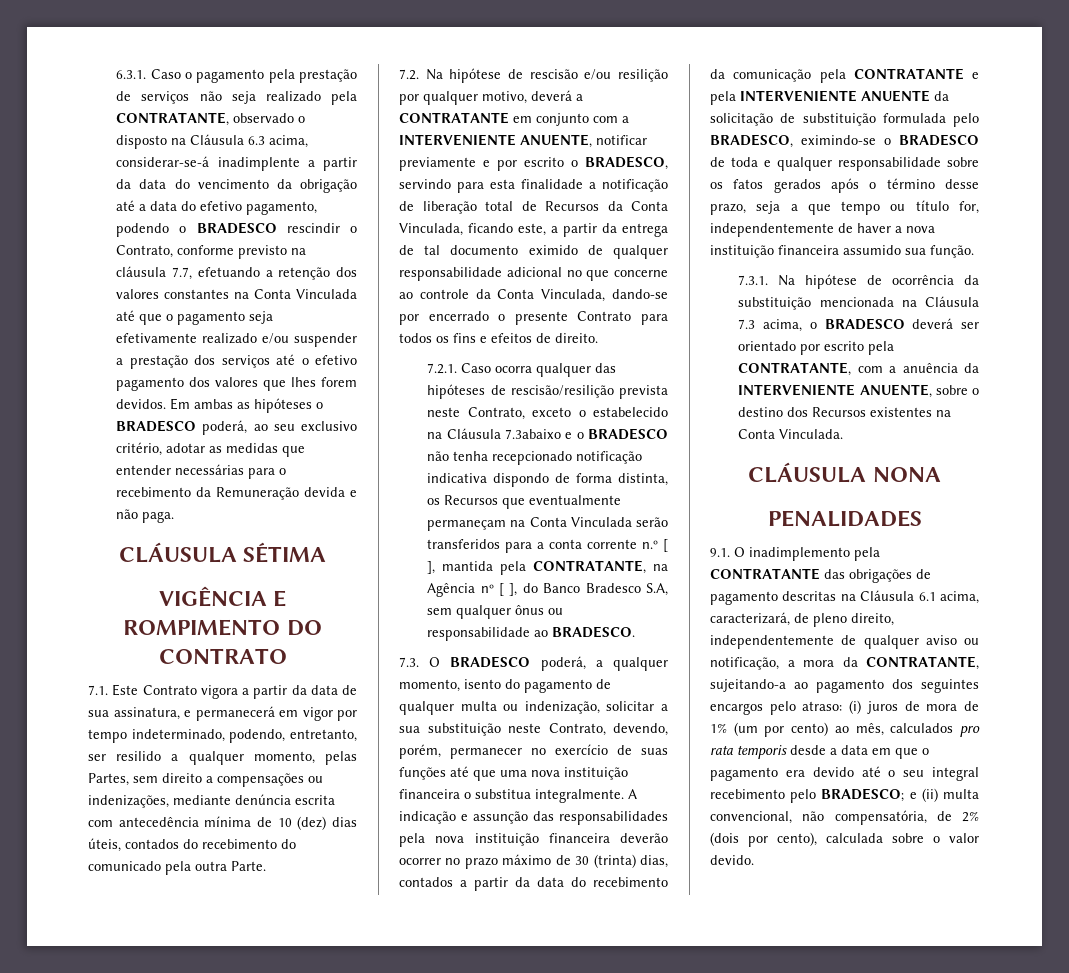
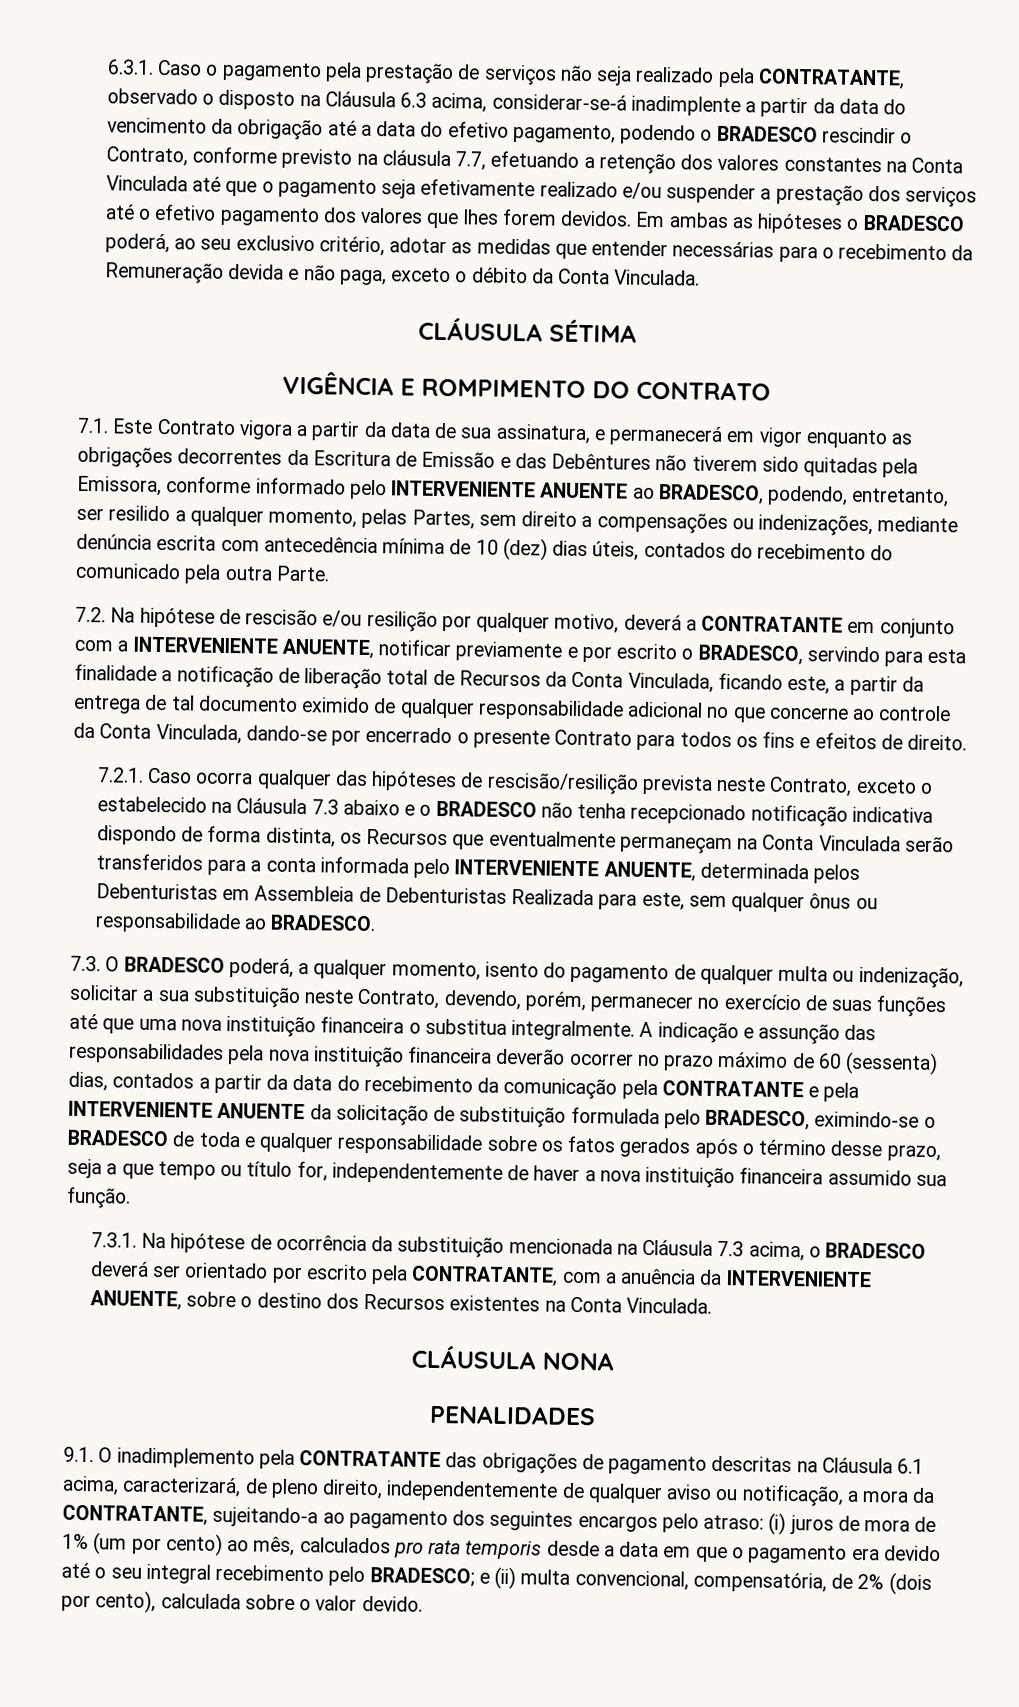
[142,511,175,523] paga. -> [339,267,701,286] paga, exceto o débito da Conta Vinculada.
[337,710,357,721] [88,729,225,743] por tempo indeterminado, -> [805,429,913,449] [77,446,919,478] [77,475,764,505] enquanto as obrigações decorrentes da Escritura de Emissão e das Debêntures não tiverem sido quitadas pela Emissora, conforme informado pelo INTERVENIENTE ANUENTE ao BRADESCO,
[504,429,561,439] 7.3abaixo -> [311,799,400,816] 7.3 abaixo
[587,539,668,552] [427,560,668,575] [427,583,668,597] corrente n.º [ ], mantida pela CONTRATANTE, na Agência nº [ ], do Banco Bradesco S.A, -> [319,856,861,884] [95,883,685,911] informada pelo INTERVENIENTE ANUENTE, determinada pelos Debenturistas em Assembleia de Debenturistas Realizada para este,
[575,854,636,868] 30 (trinta) -> [817,1051,939,1076] 60 (sessenta)
[802,811,825,821] não -> (689, 1580) none

